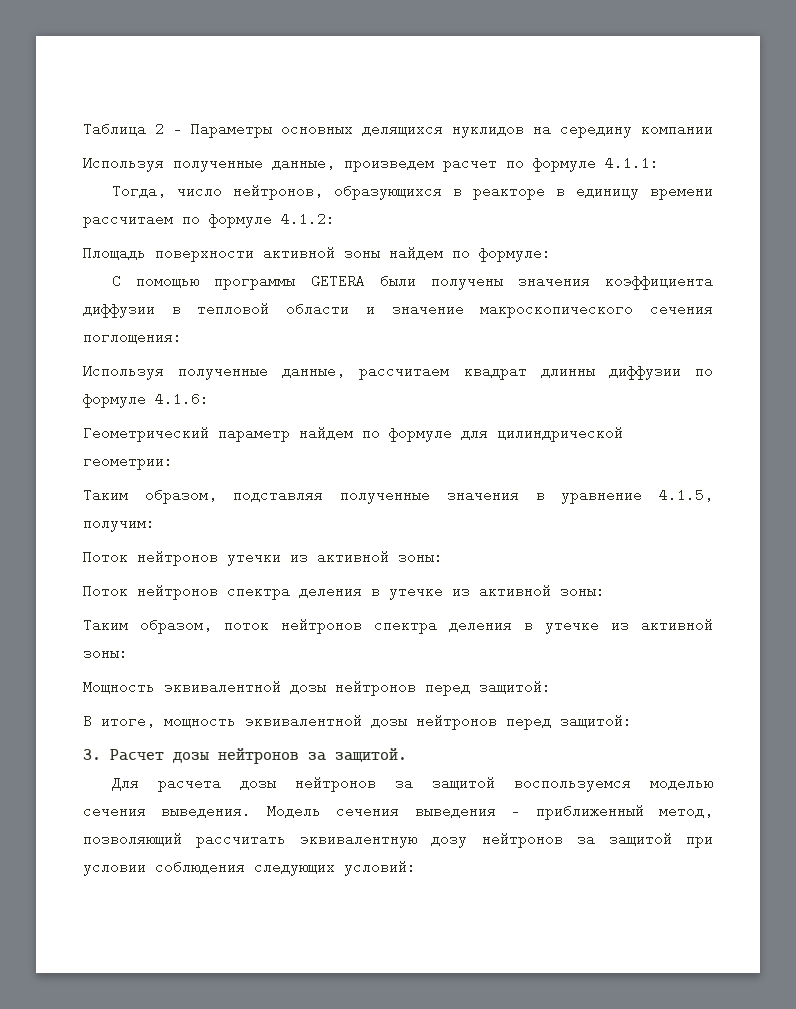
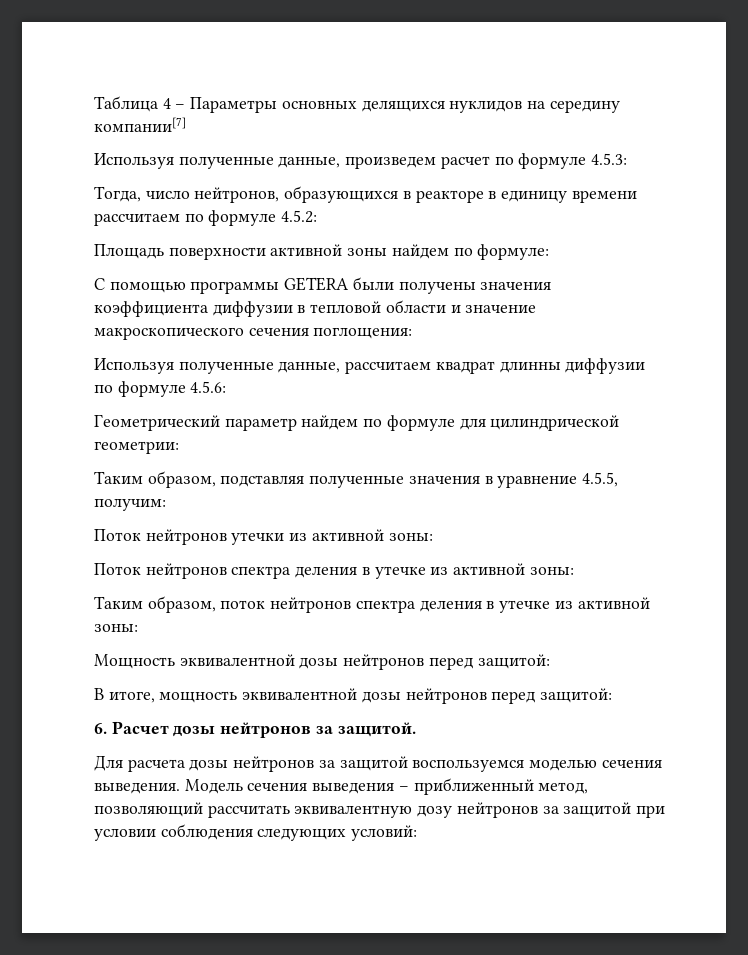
[155,122,164,136] 2 -> [162,98,171,109] 4
[641,120,713,137] компании -> [94,117,186,132] компании[7]
[605,156,659,170] 4.1.1: -> [591,153,628,165] 4.5.3:
[281,212,335,226] 4.1.2: -> [281,210,318,223] 4.5.2:
[155,392,209,406] 4.1.6: -> [190,381,227,393] 4.5.6:
[659,488,713,502] 4.1.5, -> [582,472,619,487] 4.5.5,
[83,749,101,760] 3. -> [94,723,107,734] 6.

